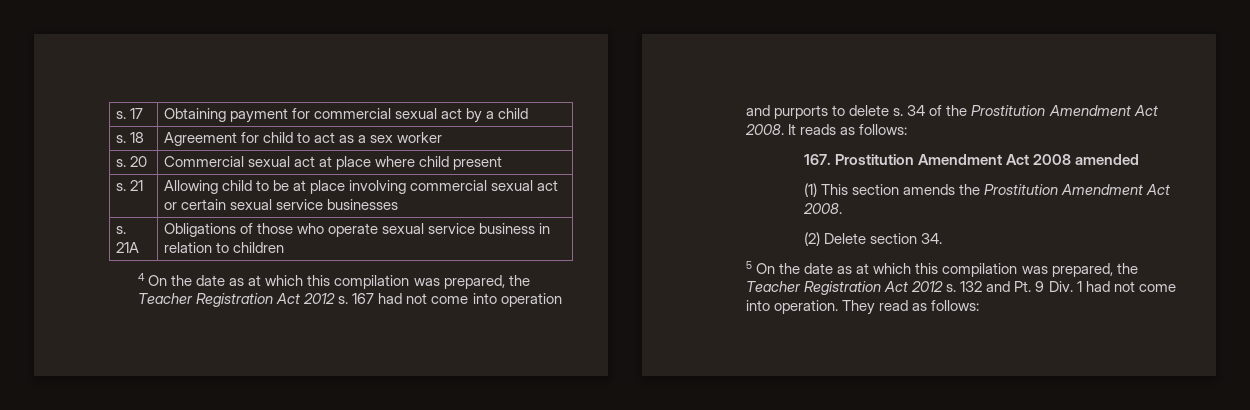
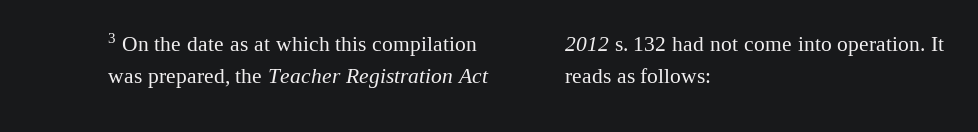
[115,108,143,119] [163,108,529,123] [115,132,144,143] [163,132,443,146] [115,156,147,167] [163,156,503,170] [115,180,143,191] [163,180,559,194] [163,199,399,210] [115,226,126,234] [115,242,139,253] [163,223,551,237] [163,242,284,253] [138,273,530,289] [138,293,562,307] [746,105,1158,119] [745,124,908,135] [804,154,1140,165] [804,183,1171,197] [803,203,843,214] [804,232,943,246] [746,261,753,269] s. 17 | Obtaining payment for commercial sexual act by a child // s. 18 | Agreement for child to act as a sex worker // s. 20 | Commercial sexual act at place where child present // s. 21 | Allowing child to be at place involving commercial sexual act or certain sexual service businesses // s. 21A | Obligations of those who operate sexual service business in relation to children // 4 On the date as at which this compilation was prepared, the Teacher Registration Act 2012 s. 167 had not come into operation and purports to delete s. 34 of the Prostitution Amendment Act 2008. It reads as follows: // 167. Prostitution Amendment Act 2008 amended // (1) This section amends the Prostitution Amendment Act 2008. // (2) Delete section 34. // 5 -> [107,33,116,43] 3
[986,281,1082,292] and Pt. 9 Div. 1 -> (667, 44) none
[842,300,909,315] They read -> [931,37,945,51] [564,69,611,83] It reads

